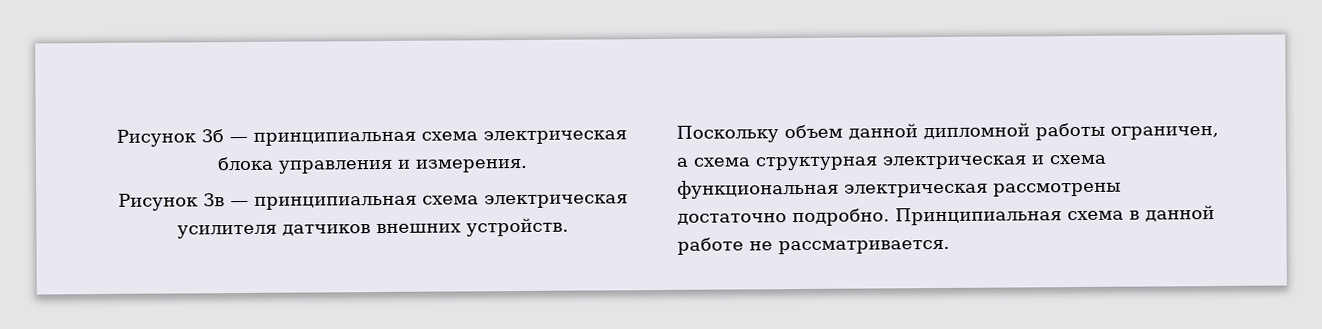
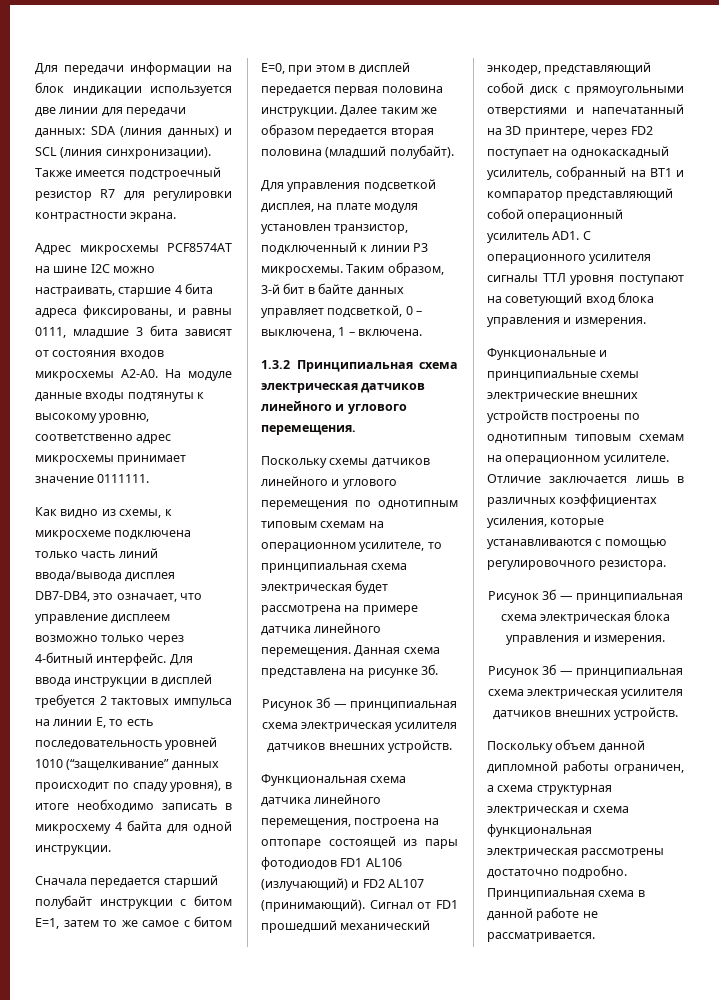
(116, 138) none -> [35,62,232,75] [35,82,232,96] [35,107,187,117] [35,126,232,138] [35,147,211,159] [35,167,221,180] [35,189,232,201] [35,212,177,222] [35,243,232,255] [35,264,156,273] [35,283,214,297] [35,305,232,318] [35,325,232,339] [35,350,164,360] [35,369,232,381] [35,392,205,402] [35,413,150,423] [35,434,172,444] [35,455,187,465] [35,474,150,483] [35,507,172,519] [35,530,192,540] [35,548,158,558] [35,570,176,582] [35,591,203,602] [35,614,171,624] [35,635,184,645] [35,652,193,666] [35,674,213,687] [35,694,232,708] [35,717,153,728] [35,737,218,750] [35,759,219,771] [35,780,232,792] [35,799,232,813] [35,820,232,834] [35,845,111,855] [35,875,218,888] [35,895,232,909] [35,916,232,929] [261,62,410,75] [261,86,443,96] [261,105,438,117] [261,124,434,138] [261,145,454,159] [261,179,436,192] [261,203,419,213] [261,224,409,234] [261,242,429,255] [261,262,444,276] [261,283,404,297] [261,305,423,318] [261,327,423,338] [261,360,458,372] [261,383,426,393] [261,401,407,414] [261,425,356,435] [261,456,430,468] [261,476,397,489] [261,500,458,510] [261,521,384,528] [261,542,442,552] [261,563,408,573] [261,580,389,594] [261,605,418,615] [261,623,382,636] [261,645,440,657] [261,664,439,678] [261,697,458,711] [261,722,458,732] [267,740,452,753] [261,774,407,786] [261,794,382,807] [261,818,439,828] [261,836,458,849] [261,857,402,870] [261,878,425,891] [261,899,458,912] [261,920,431,933] [487,62,652,75] [487,82,684,96] [487,104,684,117] [487,126,653,138] [487,146,669,159] [487,166,684,180] [487,188,674,201] [487,208,624,222] [487,231,591,243] [487,254,652,264] [487,273,684,285] [487,292,655,306] [487,317,646,327] [487,348,608,360] [487,371,640,381] [487,392,639,402] [487,410,640,423] [487,434,684,444] [487,455,669,465] [487,474,684,483] [487,494,658,507] [487,518,605,528] [487,539,666,549] [487,560,667,570] Для передачи информации на блок индикации используется две линии для передачи данных: SDA (линия данных) и SCL (линия синхронизации). Также имеется подстроечный резистор R7 для регулировки контрастности экрана. // Адрес микросхемы PCF8574AT на шине I2C можно настраивать, старшие 4 бита адреса фиксированы, и равны 0111, младшие 3 бита зависят от состояния входов микросхемы A2-A0. На модуле данные входы подтянуты к высокому уровню, соответственно адрес микросхемы принимает значение 0111111. // Как видно из схемы, к микросхеме подключена только часть линий ввода/вывода дисплея DB7-DB4, это означает, что управление дисплеем возможно только через 4-битный интерфейс. Для ввода инструкции в дисплей требуется 2 тактовых импульса на линии E, то есть последовательность уровней 1010 (“защелкивание” данных происходит по спаду уровня), в итоге необходимо записать в микросхему 4 байта для одной инструкции. // Сначала передается старший полубайт инструкции с битом E=1, затем то же самое с битом E=0, при этом в дисплей передается первая половина инструкции. Далее таким же образом передается вторая половина (младший полубайт). // Для управления подсветкой дисплея, на плате модуля установлен транзистор, подключенный к линии P3 микросхемы. Таким образом, 3-й бит в байте данных управляет подсветкой, 0 – выключена, 1 – включена. // 1.3.2 Принципиальная схема электрическая датчиков линейного и углового перемещения. // Поскольку схемы датчиков линейного и углового перемещения по однотипным типовым схемам на операционном усилителе, то принципиальная схема электрическая будет рассмотрена на примере датчика линейного перемещения. Данная схема представлена на рисунке 3б. // Рисунок 3б — принципиальная схема электрическая усилителя датчиков внешних устройств. // Функциональная схема датчика линейного перемещения, построена на оптопаре состоящей из пары фотодиодов FD1 AL106 (излучающий) и FD2 AL107 (принимающий). Сигнал от FD1 прошедший механический энкодер, представляющий собой диск с прямоугольными отверстиями и напечатанный на 3D принтере, через FD2 поступает на однокаскадный усилитель, собранный на ВТ1 и компаратор представляющий собой операционный усилитель AD1. С операционного усилителя сигналы ТТЛ уровня поступают на советующий вход блока управления и измерения. // Функциональные и принципиальные схемы электрические внешних устройств построены по однотипным типовым схемам на операционном усилителе. Отличие заключается лишь в различных коэффициентах усиления, которые устанавливаются с помощью регулировочного резистора. //
[202,193,225,207] 3в -> [542,664,557,675] 3б

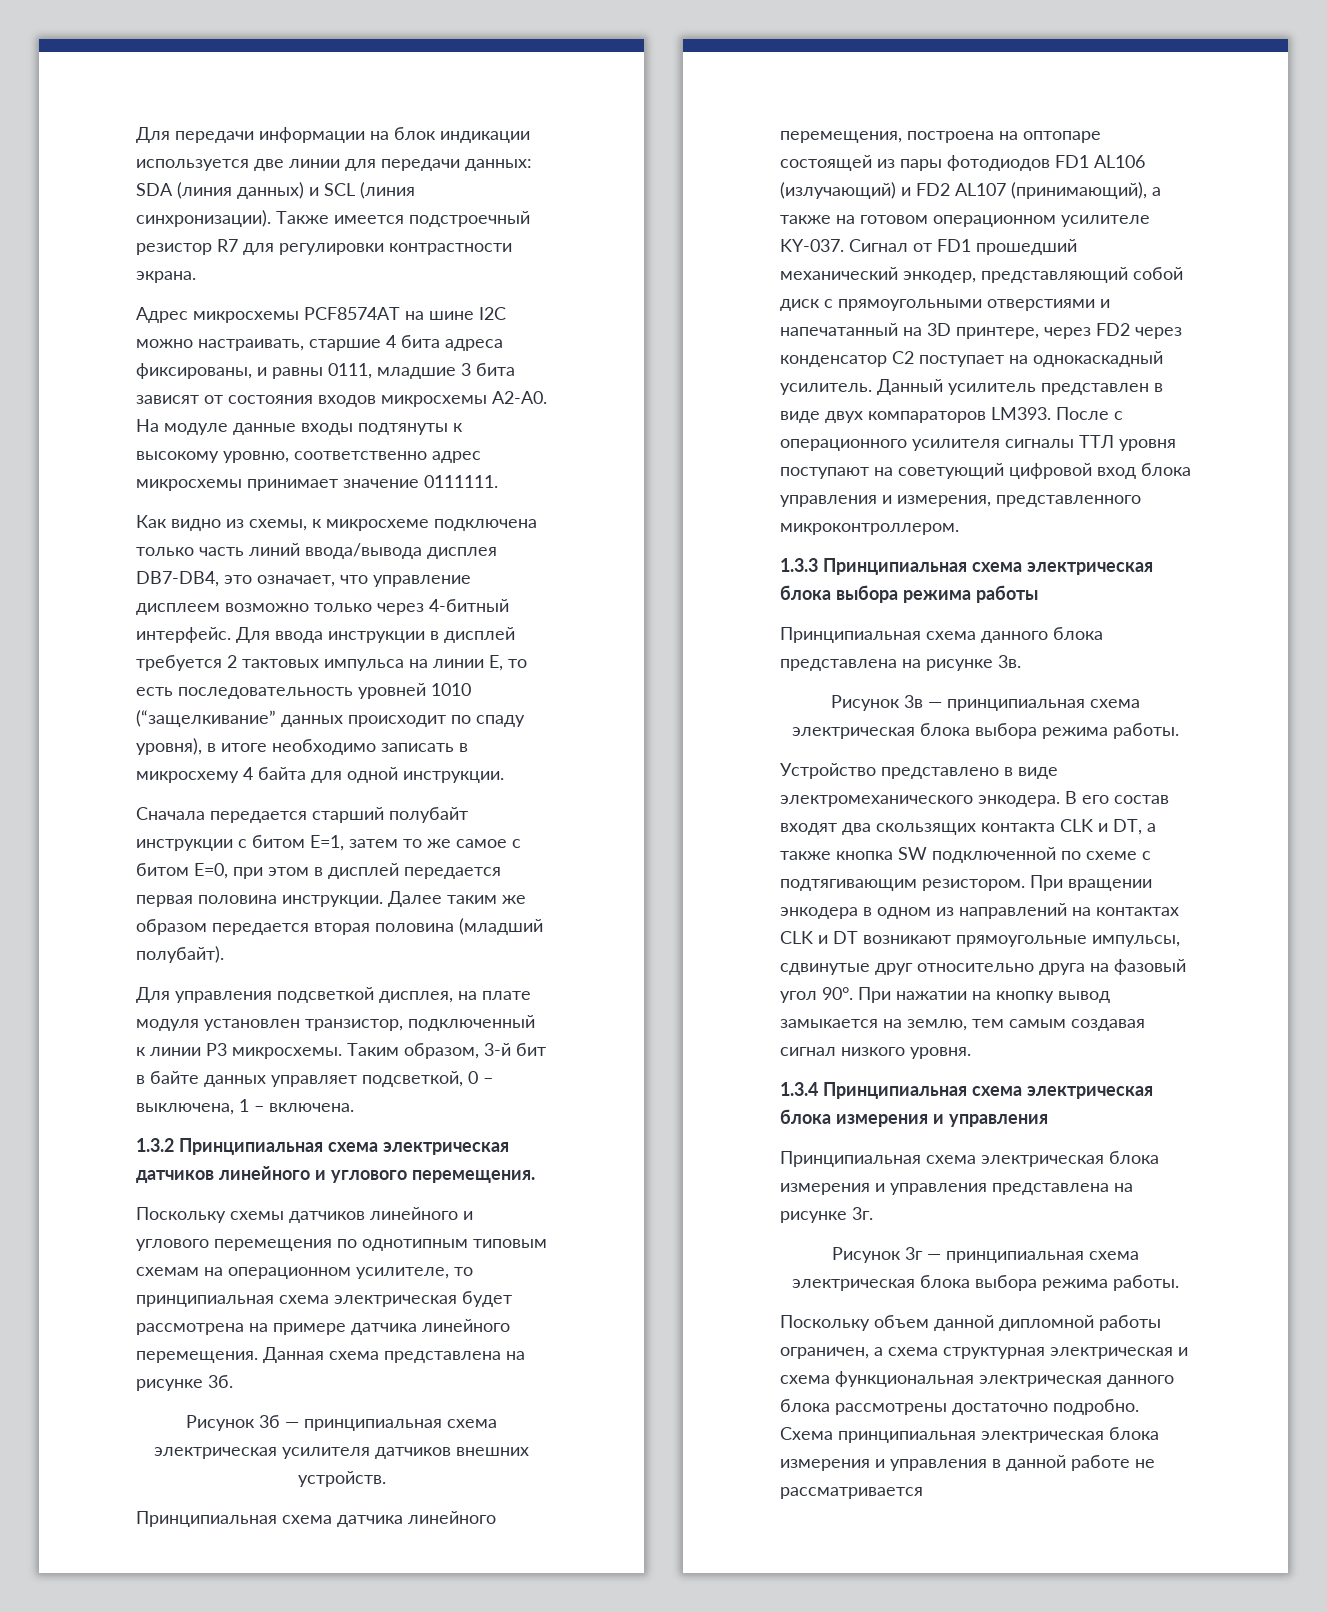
[261,774,367,786] Функциональная -> [136,1511,277,1527] Принципиальная
[261,899,365,912] (принимающий). -> [1011,182,1161,199] [780,215,1150,227] [780,239,844,252] (принимающий), а также на готовом операционном усилителе KY-037.
[487,146,669,159] [487,166,684,180] [487,188,674,201] [487,208,624,222] [487,231,591,243] поступает на однокаскадный усилитель, собранный на ВТ1 и компаратор представляющий собой операционный усилитель AD1. С -> [1135,327,1182,339] [780,351,1163,367] [780,379,1163,395] [780,407,1123,423] через конденсатор С2 поступает на однокаскадный усилитель. Данный усилитель представлен в виде двух компараторов LM393. После с
(583, 299) none -> [1009,463,1092,479] цифровой
[574,317,646,327] [487,348,608,360] [487,371,640,381] [487,392,639,402] [487,410,640,423] [487,434,684,444] [487,455,669,465] [487,474,684,483] [487,494,658,507] [487,518,605,528] [487,539,666,549] [487,560,667,570] [487,589,684,603] [500,610,671,624] [506,635,665,645] [487,664,684,678] [487,689,684,699] [493,707,678,720] измерения. // Функциональные и принципиальные схемы электрические внешних устройств построены по однотипным типовым схемам на операционном усилителе. Отличие заключается лишь в различных коэффициентах усиления, которые устанавливаются с помощью регулировочного резистора. // Рисунок 3б — принципиальная схема электрическая блока управления и измерения. // Рисунок 3б — принципиальная схема электрическая усилителя датчиков внешних устройств. -> [897,495,1141,507] [780,523,959,535] [780,558,1153,575] [780,585,1038,603] [780,627,1103,643] [780,655,1021,671] [831,695,1140,711] [792,723,1179,739] [780,763,1058,779] [780,791,1169,807] [780,819,1156,835] [780,847,1151,863] [780,875,1152,891] [780,903,1179,919] [780,931,1180,947] [780,959,1186,975] [780,987,1110,1003] [780,1019,1145,1031] [780,1047,971,1059] [780,1082,1153,1099] [780,1109,1048,1127] [780,1151,1159,1167] [780,1183,1133,1195] [780,1207,873,1223] [832,1247,1139,1263] [792,1275,1179,1291] измерения, представленного микроконтроллером. // 1.3.3 Принципиальная схема электрическая блока выбора режима работы // Принципиальная схема данного блока представлена на рисунке 3в. // Рисунок 3в — принципиальная схема электрическая блока выбора режима работы. // Устройство представлено в виде электромеханического энкодера. В его состав входят два скользящих контакта CLK и DT, а также кнопка SW подключенной по схеме с подтягивающим резистором. При вращении энкодера в одном из направлений на контактах CLK и DT возникают прямоугольные импульсы, сдвинутые друг относительно друга на фазовый угол 90°. При нажатии на кнопку вывод замыкается на землю, тем самым создавая сигнал низкого уровня. // 1.3.4 Принципиальная схема электрическая блока измерения и управления // Принципиальная схема электрическая блока измерения и управления представлена на рисунке 3г. // Рисунок 3г — принципиальная схема электрическая блока выбора режима работы.
(578, 853) none -> [1107,1375,1174,1387] [780,1399,830,1412] данного блока
[487,888,635,900] Принципиальная схема -> [780,1427,1159,1443] [780,1459,987,1471] Схема принципиальная электрическая блока измерения и управления
[487,932,595,942] рассматривается. -> [780,1487,923,1499] рассматривается

